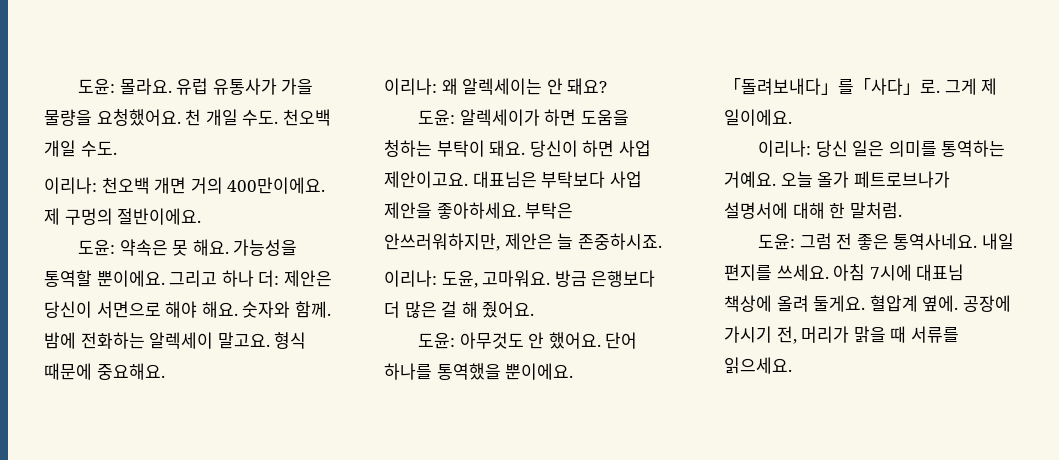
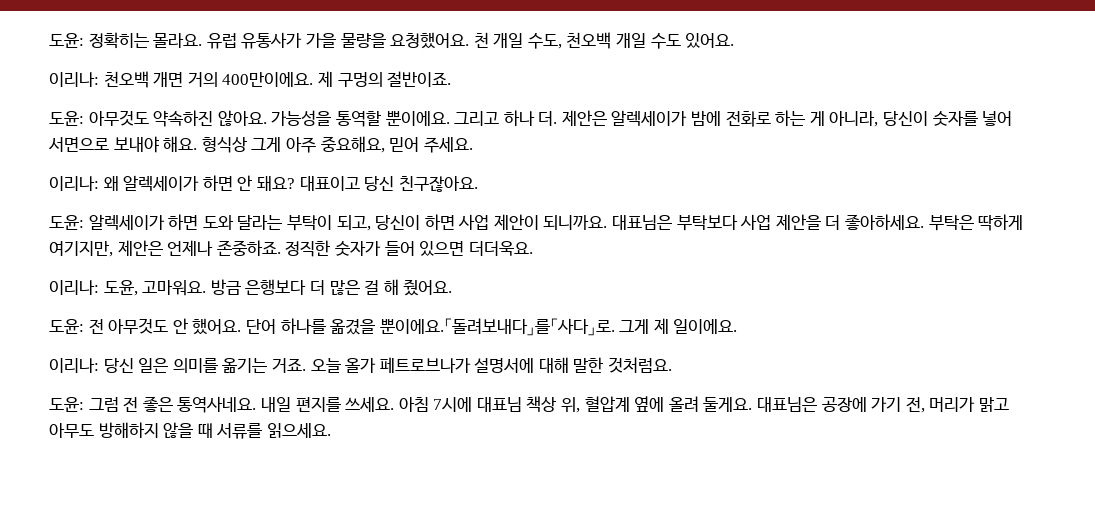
[77,78,115,95] 도윤: -> [49,32,149,49] 도윤: 정확히는
[242,110,279,126] 수도. -> [527,33,562,49] 수도,
[80,141,117,157] 수도. -> [650,33,735,49] 수도 있어요.
[117,208,202,225] [77,239,229,256] 절반이에요. // 도윤: 약속은 못 해요. -> [387,71,452,87] [49,110,267,127] 절반이죠. // 도윤: 아무것도 약속하진 않아요.
[258,270,332,287] [44,301,331,318] [44,332,307,349] [44,363,165,380] 더: 제안은 당신이 서면으로 해야 해요. 숫자와 함께. 밤에 전화하는 알렉세이 말고요. 형식 때문에 중요해요. -> [538,110,1013,127] [48,136,473,153] 더. 제안은 알렉세이가 밤에 전화로 하는 게 아니라, 당신이 숫자를 넣어 서면으로 보내야 해요. 형식상 그게 아주 중요해요, 믿어 주세요.
[462,78,543,95] 알렉세이는 -> [123,175,233,191] 알렉세이가 하면
(608, 86) none -> [299,176,478,192] 대표이고 당신 친구잖아요.
[580,109,629,126] [384,140,526,157] 도움을 청하는 부탁이 돼요. -> [202,215,371,231] 도와 달라는 부탁이 되고,
[384,171,468,188] 제안이고요. -> [493,214,608,230] 제안이 되니까요.
(432, 210) none -> [825,215,841,230] 더
[384,233,662,251] 안쓰러워하지만, 제안은 늘 존중하시죠. -> [978,214,1024,231] [49,240,533,257] 딱하게 여기지만, 제안은 언제나 존중하죠. 정직한 숫자가 들어 있으면 더더욱요.
(455, 340) none -> [88,319,104,334] 전
[436,363,501,380] 통역했을 -> [330,319,376,335] 옮겼을
[941,140,1006,157] [724,171,776,188] 통역하는 거예요. -> [222,358,306,373] 옮기는 거죠.
[829,202,902,219] 한 말처럼. -> [573,357,673,373] 말한 것처럼요.
[724,295,1011,312] [724,326,886,344] 책상에 올려 둘게요. 혈압계 옆에. 공장에 가시기 전, 머리가 맑을 -> [526,396,1009,413] [49,422,194,438] 책상 위, 혈압계 옆에 올려 둘게요. 대표님은 공장에 가기 전, 머리가 맑고 아무도 방해하지 않을

